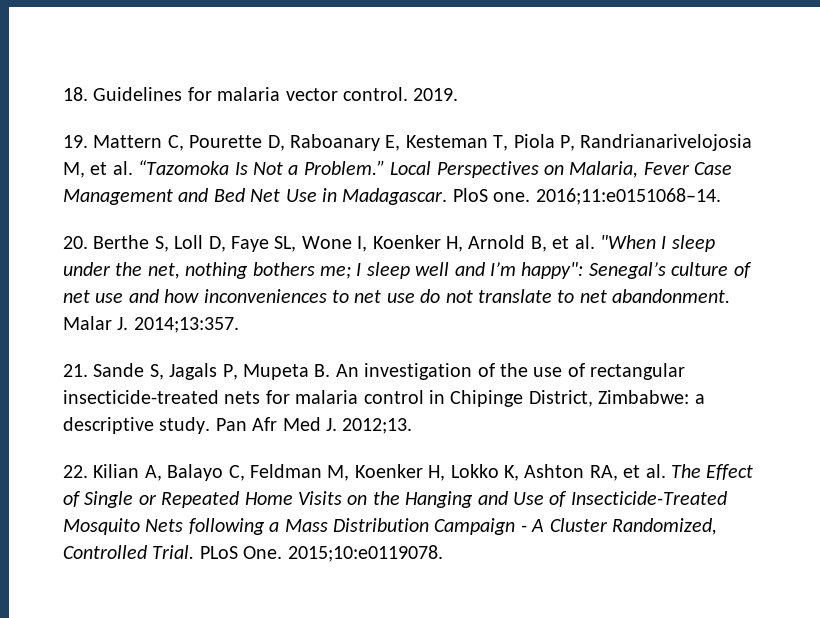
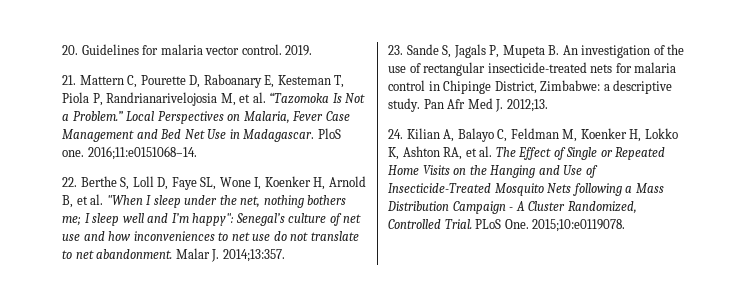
[63,87,88,101] 18. -> [62,45,78,55] 20.
[63,135,88,148] 19. -> [62,75,76,85] 21.
[63,236,88,249] 20. -> [62,177,77,187] 22.
[63,364,88,377] 21. -> [388,45,403,55] 23.
[63,465,88,478] 22. -> [388,129,403,139] 24.

